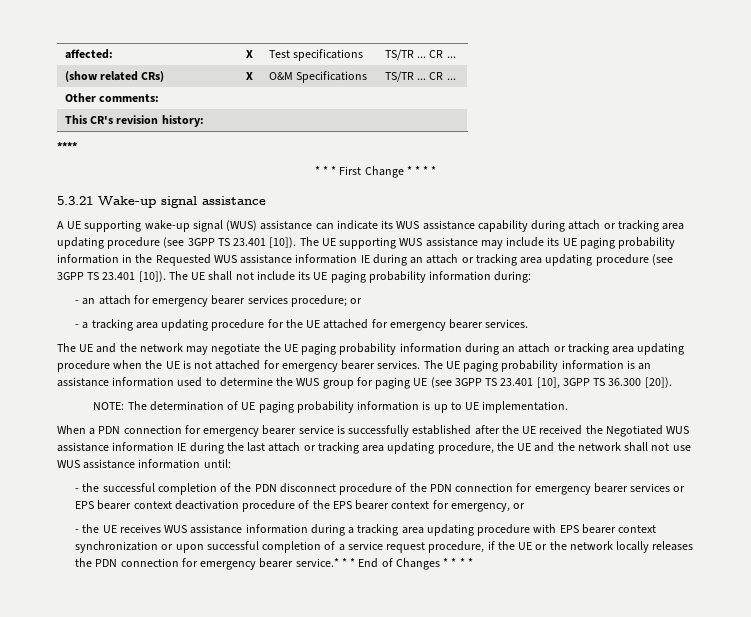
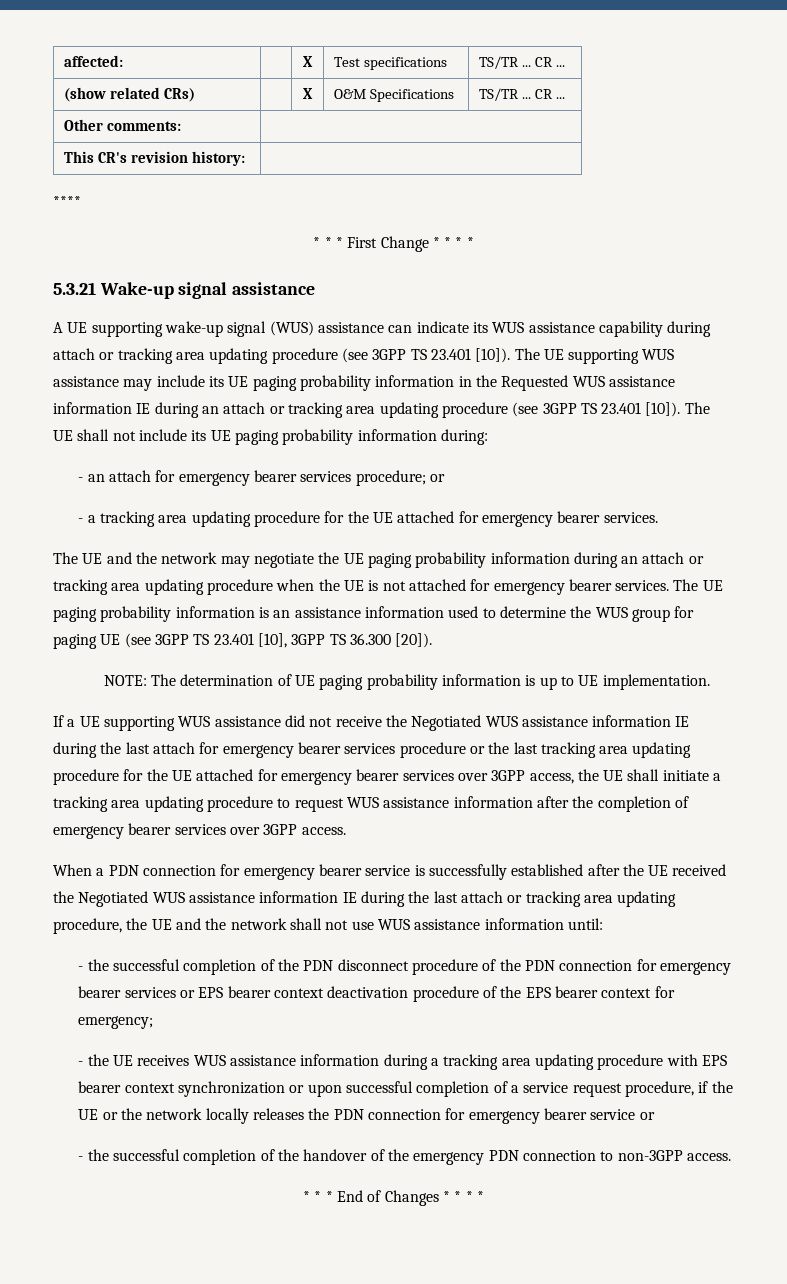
(569, 407) none -> [53,715,690,731] [53,742,692,758] [53,769,722,785] [53,796,689,812] [53,823,346,839] // If a UE supporting WUS assistance did not receive the Negotiated WUS assistance information IE during the last attach for emergency bearer services procedure or the last tracking area updating procedure for the UE attached for emergency bearer services over 3GPP access, the UE shall initiate a tracking area updating procedure to request WUS assistance information after the completion of emergency bearer services over 3GPP access.
[450,503,526,512] emergency, or -> [78,1016,154,1029] emergency;
[295,558,339,567] service.* -> [590,1109,655,1120] [78,1149,731,1165] [303,1191,311,1202] service or // - the successful completion of the handover of the emergency PDN connection to non-3GPP access. // *

